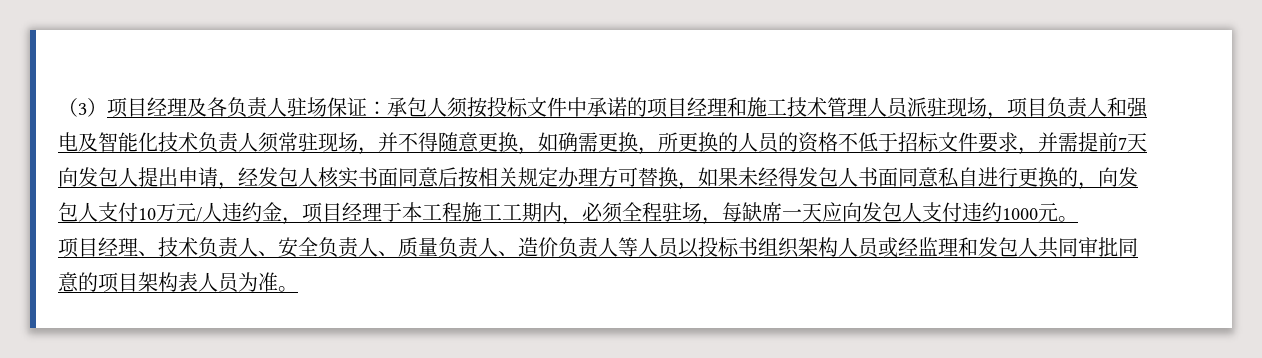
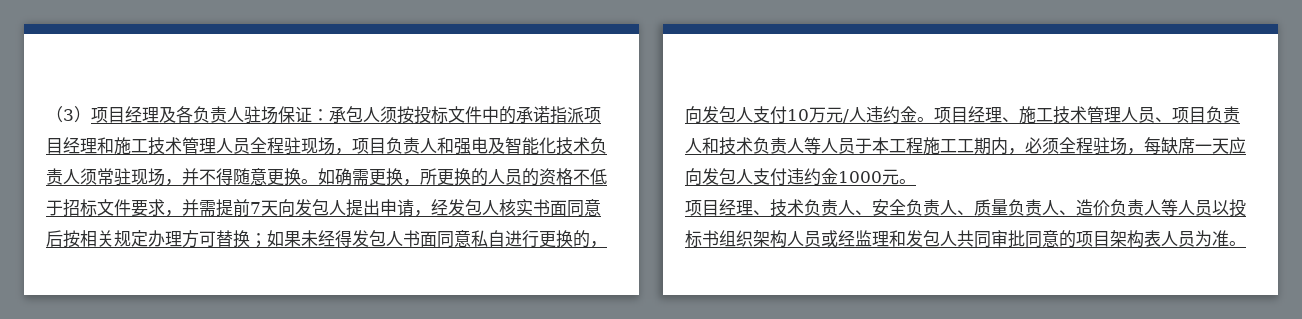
[587,97,647,117] 承诺的 -> [499,106,584,124] 的承诺指派
[907,97,927,117] 派 -> [250,137,284,154] 全程
[518,147,538,155] ， -> [301,179,318,184] 。
[678,182,698,190] ， -> [250,233,267,248] ；
[282,202,382,225] ，项目经理 -> [917,106,1240,124] [685,137,855,155] 。项目经理、施工技术管理人员、项目负责人和技术负责人等人员
(1002, 212) none -> [821,168,838,185] 金

